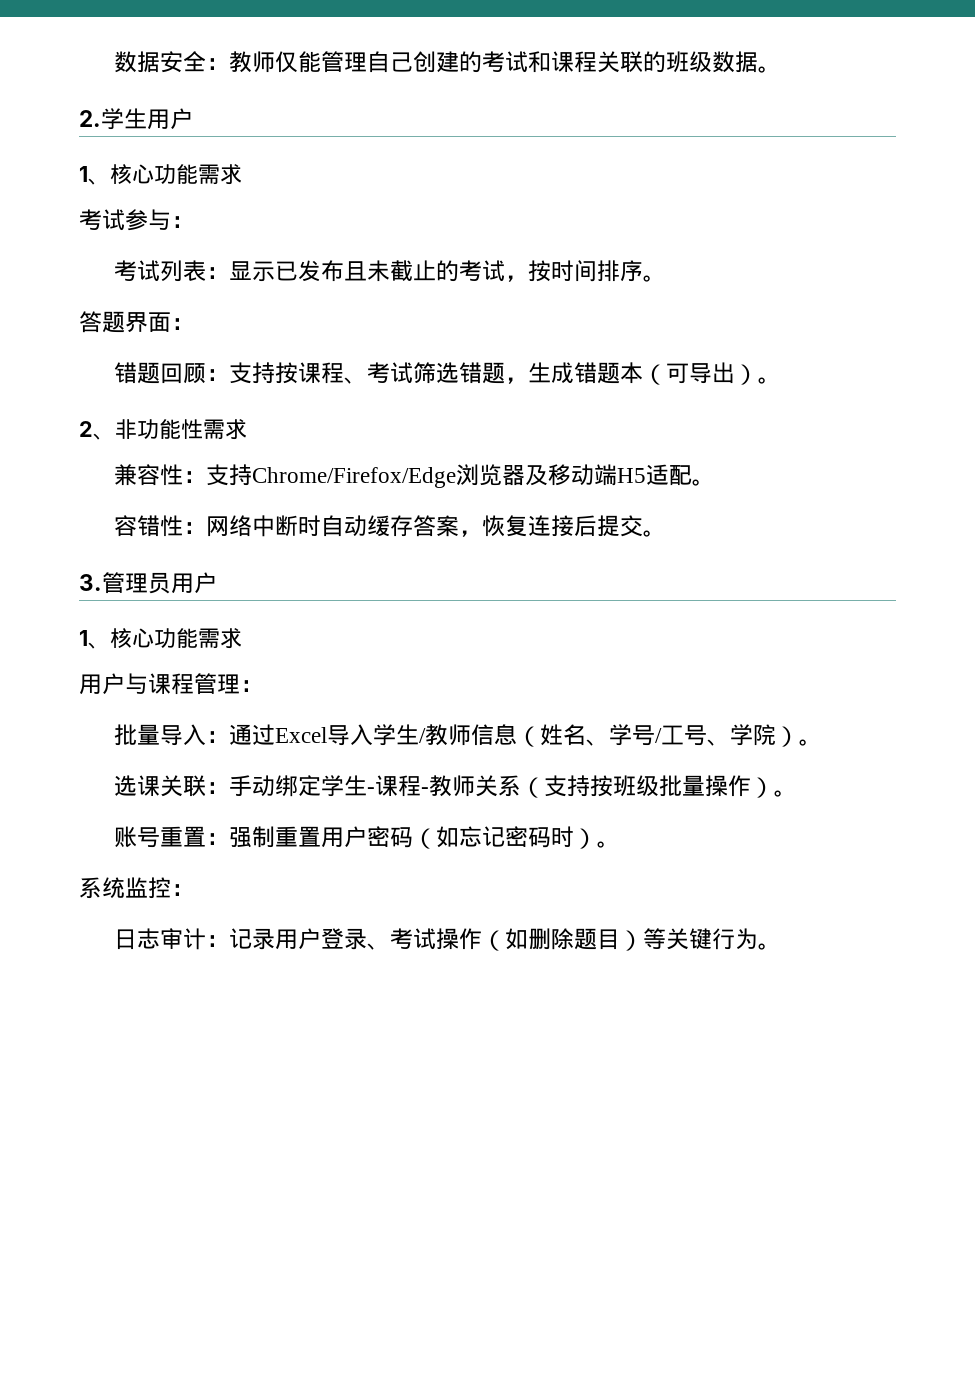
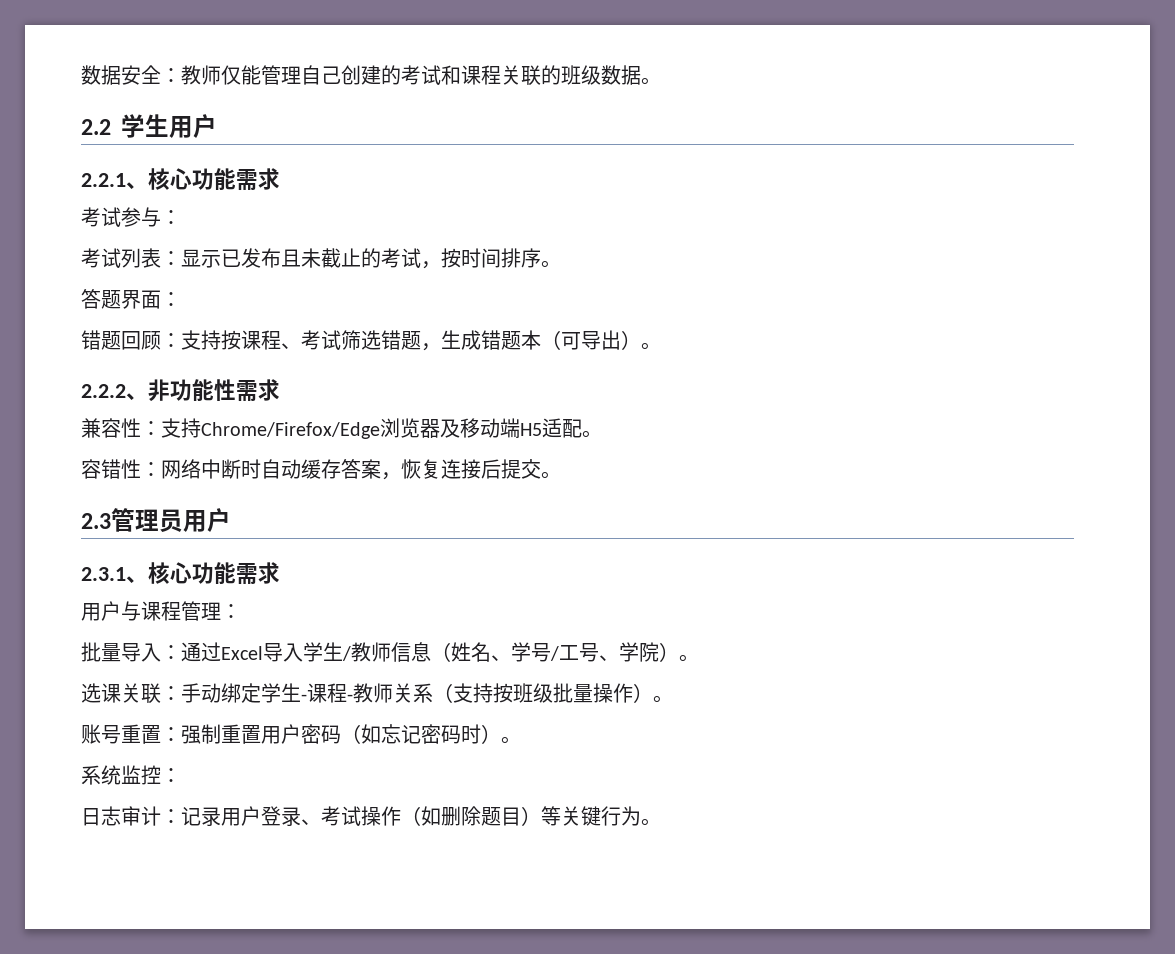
[79,110,101,127] 2. -> [81,119,111,135] 2.2
[79,166,88,182] 1 -> [81,173,126,187] 2.2.1
[79,421,93,437] 2 -> [81,384,126,398] 2.2.2
[79,574,102,591] 3. -> [81,513,111,529] 2.3
[79,630,88,646] 1 -> [81,567,126,581] 2.3.1

